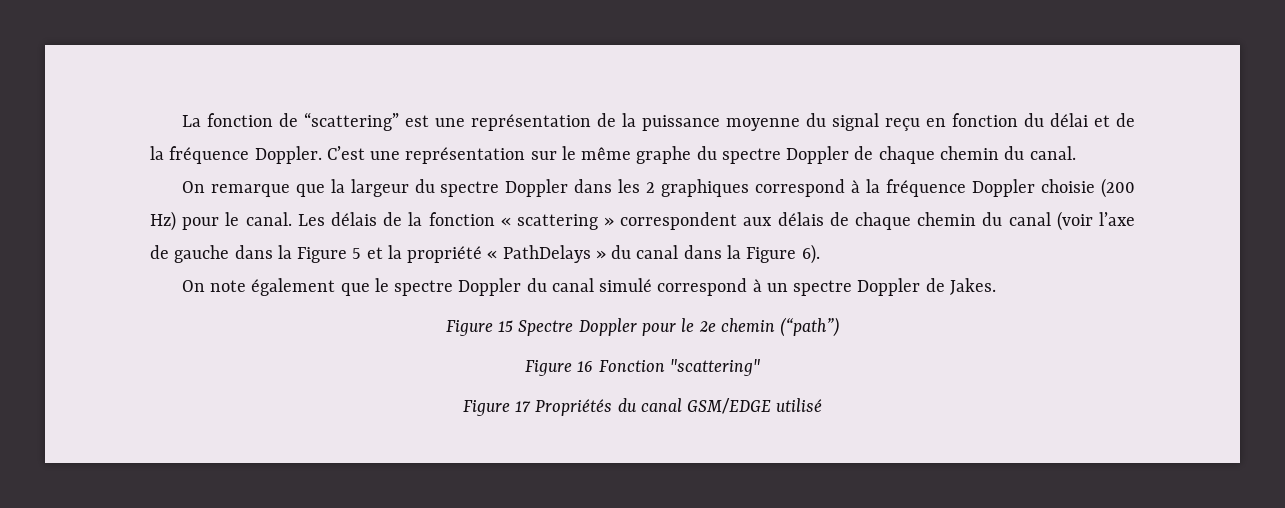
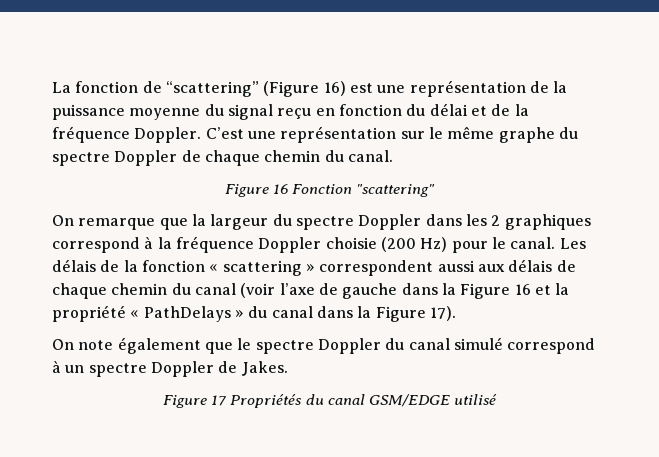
(399, 121) none -> [263,81,346,97] (Figure 16)
(1076, 153) none -> [224,184,436,197] // Figure 16 Fonction "scattering"
(738, 221) none -> [437,260,475,272] aussi
[352,248,362,259] 5 -> [514,284,531,295] 16
[801,244,820,264] 6). -> [429,306,456,321] 17).
[445,317,840,337] [525,359,760,376] // Figure 15 Spectre Doppler pour le 2e chemin (“path”) // Figure 16 Fonction "scattering" -> (288, 368) none

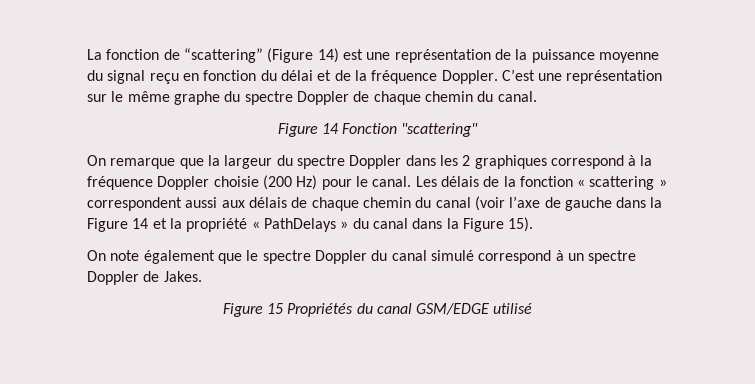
[323,81,346,96] 16) -> [317,48,339,63] 14)
[272,184,288,194] 16 -> [321,123,339,134] 14
[514,284,531,295] 16 -> [132,218,149,229] 14
[429,306,456,321] 17). -> [508,217,534,232] 15).
[210,395,227,406] 17 -> [266,303,283,314] 15

